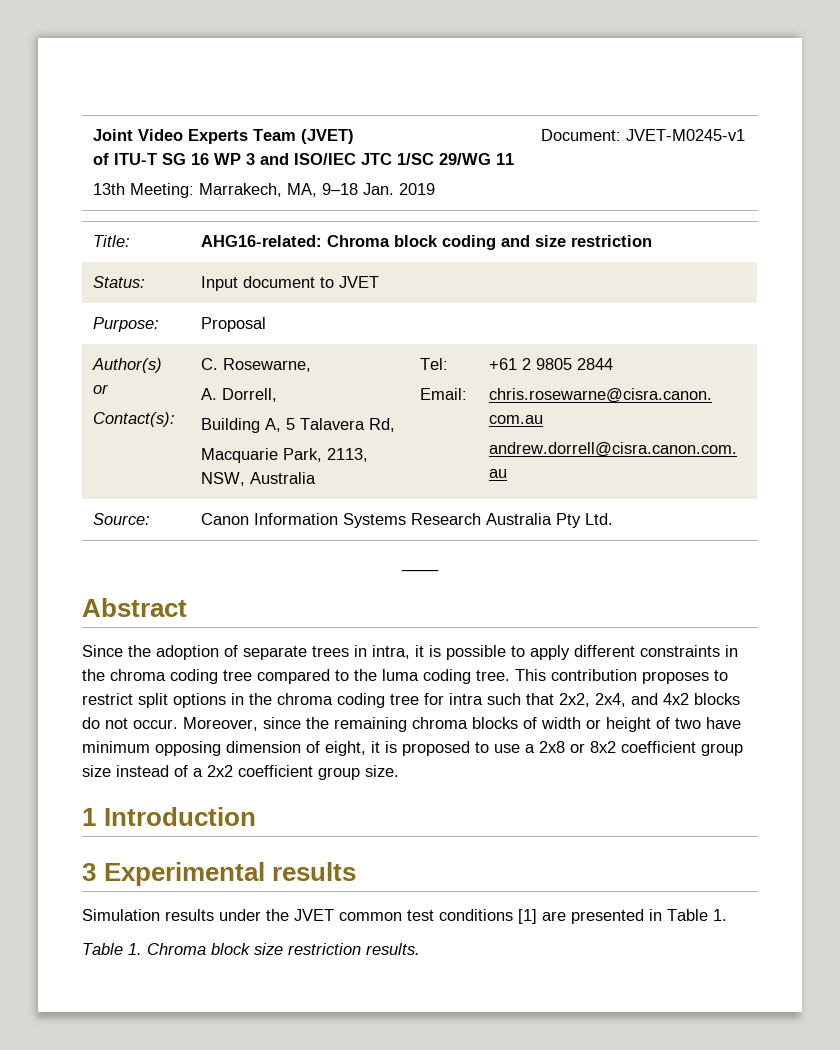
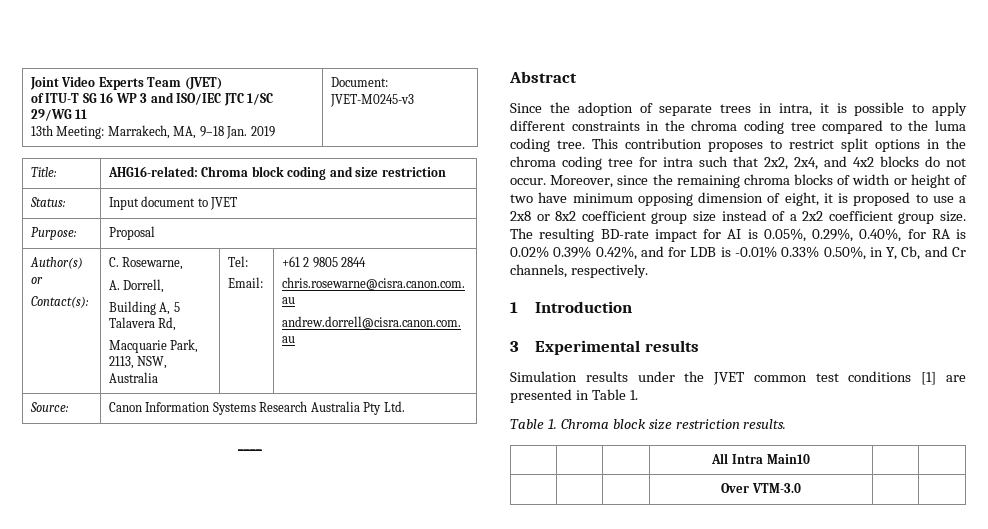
[625,129,745,141] JVET-M0245-v1 -> [329,94,414,107] JVET-M0245-v3
(399, 771) none -> [510,228,966,242] [510,246,966,260] [510,264,648,278] The resulting BD-rate impact for AI is 0.05%, 0.29%, 0.40%, for RA is 0.02% 0.39% 0.42%, and for LDB is -0.01% 0.33% 0.50%, in Y, Cb, and Cr channels, respectively.
(420, 949) none -> [711,453,810,464] [721,483,801,493] // | | | All Intra Main10 | | // | | | Over VTM-3.0 | |

